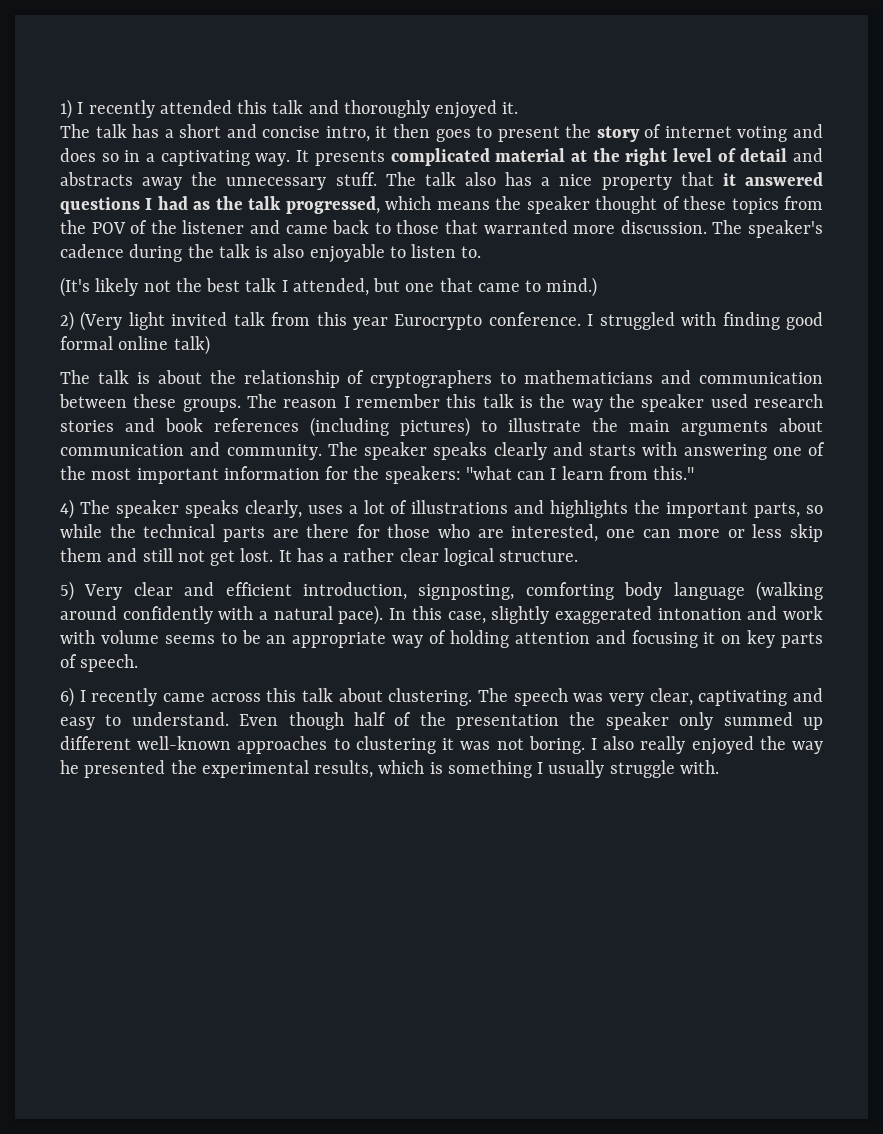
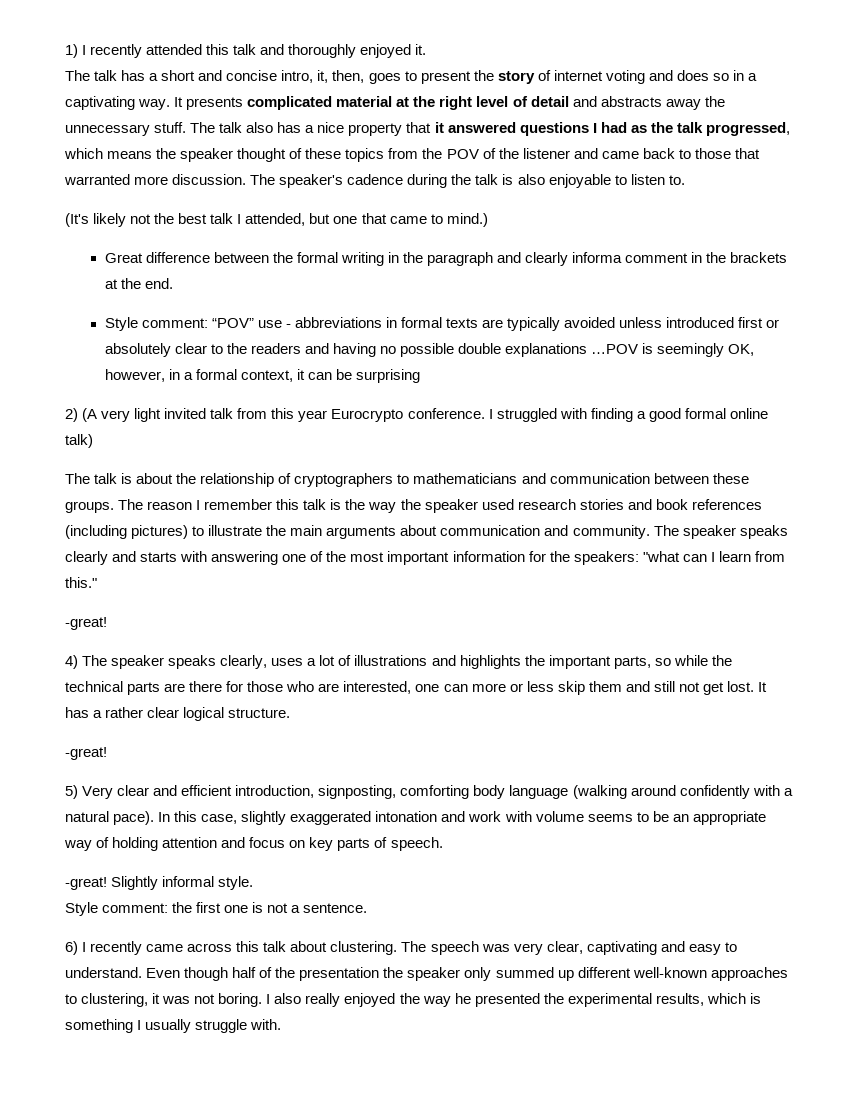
[375,124,430,138] it then -> [317,70,365,83] it, then,
(598, 287) none -> [104,252,788,266] [104,278,173,289] [104,317,780,331] [104,343,755,357] [104,369,421,383] // Great difference between the formal writing in the paragraph and clearly informa comment in the brackets at the end. // Style comment: “POV” use - abbreviations in formal texts are typically avoided unless introduced first or absolutely clear to the readers and having no possible double explanations …POV is seemingly OK, however, in a formal context, it can be surprising
[80,311,123,331] (Very -> [82,408,131,422] (A very
(780, 321) none -> [636,411,646,419] a
(695, 473) none -> [65,617,107,630] // -great!
(579, 556) none -> [65,747,107,760] // -great!
[631,630,716,648] focusing it -> [249,837,286,848] focus
(139, 663) none -> [65,876,254,890] [65,902,368,916] // -great! Slightly informal style. // Style comment: the first one is not a sentence.
[355,736,436,754] clustering -> [81,993,149,1007] clustering,

